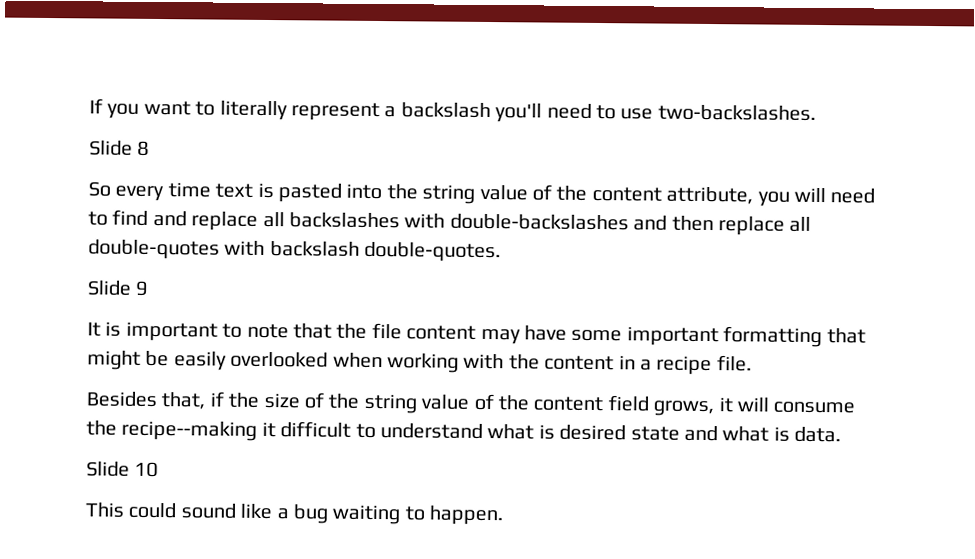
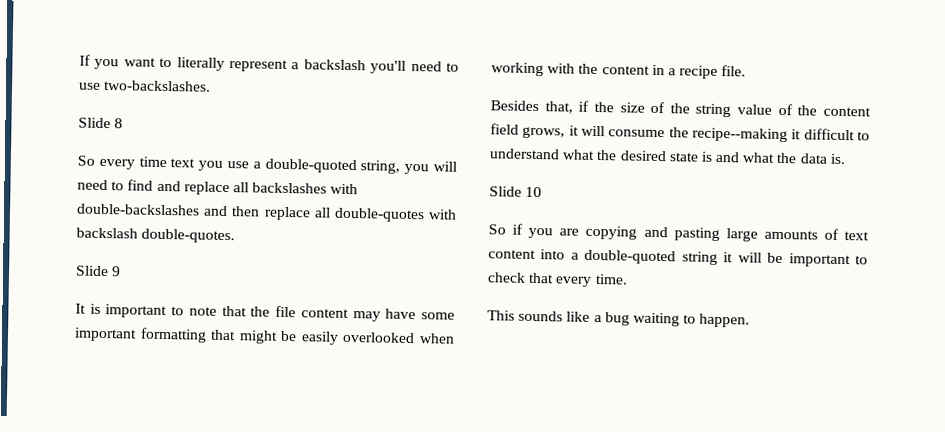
[257,182,754,205] is pasted into the string value of the content attribute, -> [198,158,401,174] you use a double-quoted string,
[538,424,555,440] is -> [596,150,618,161] the
(680, 433) none -> [700,151,713,162] is
[773,426,842,443] is data. -> [776,152,846,165] the data is.
(160, 469) none -> [488,223,869,242] [488,249,868,268] [487,272,628,287] // So if you are copying and pasting large amounts of text content into a double-quoted string it will be important to check that every time.
[128,502,236,519] could sound -> [518,310,564,322] sounds

